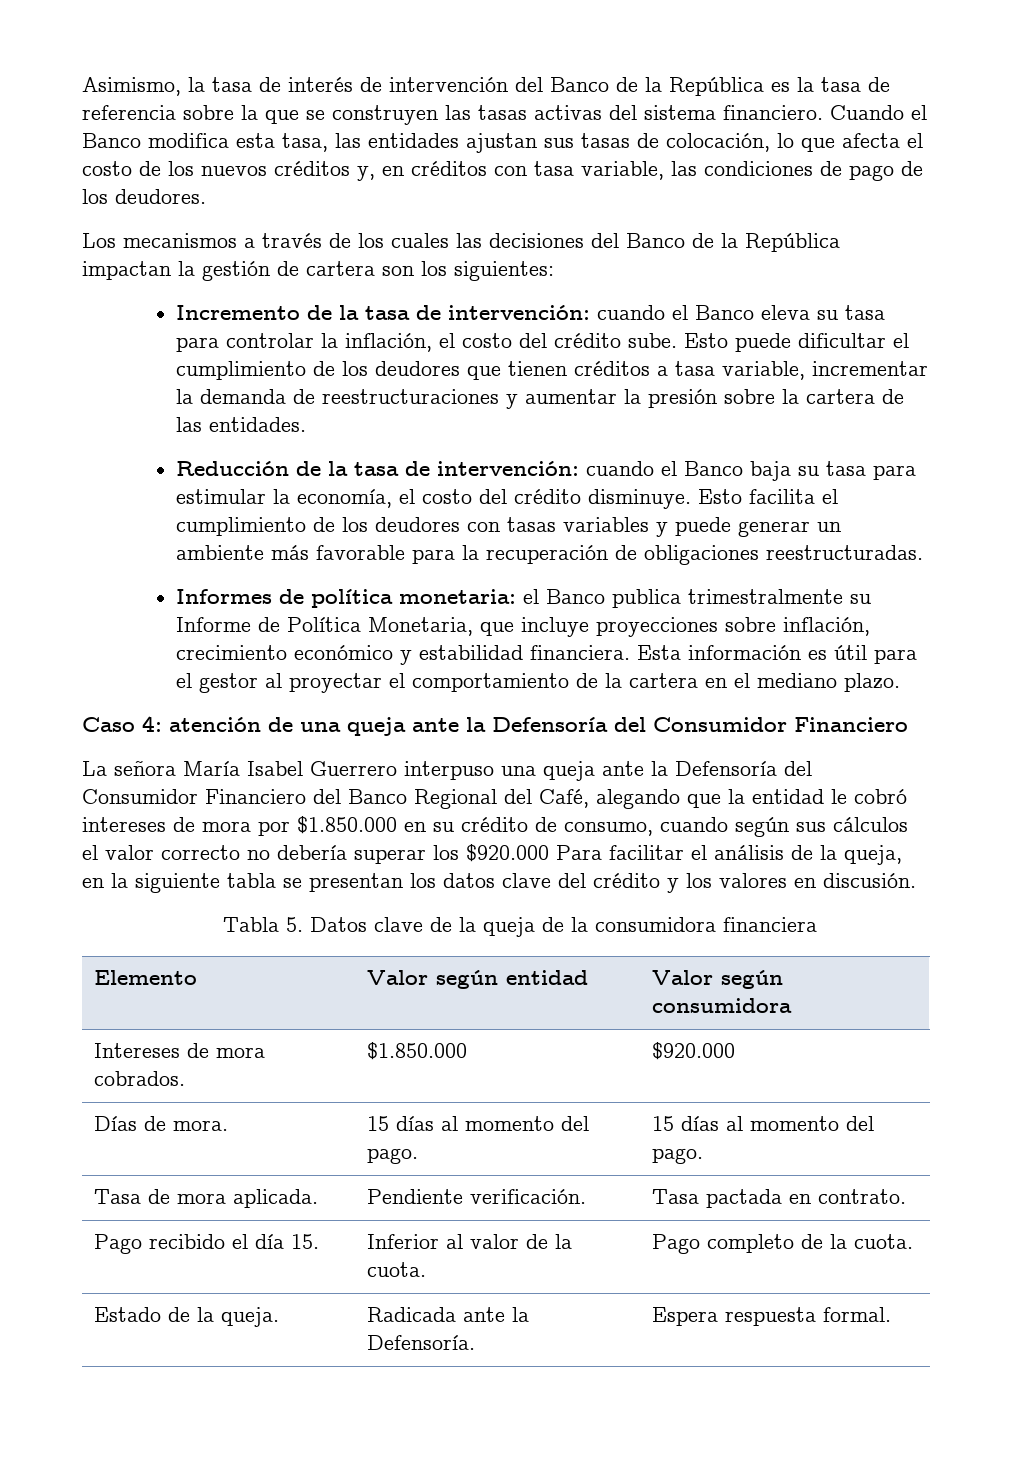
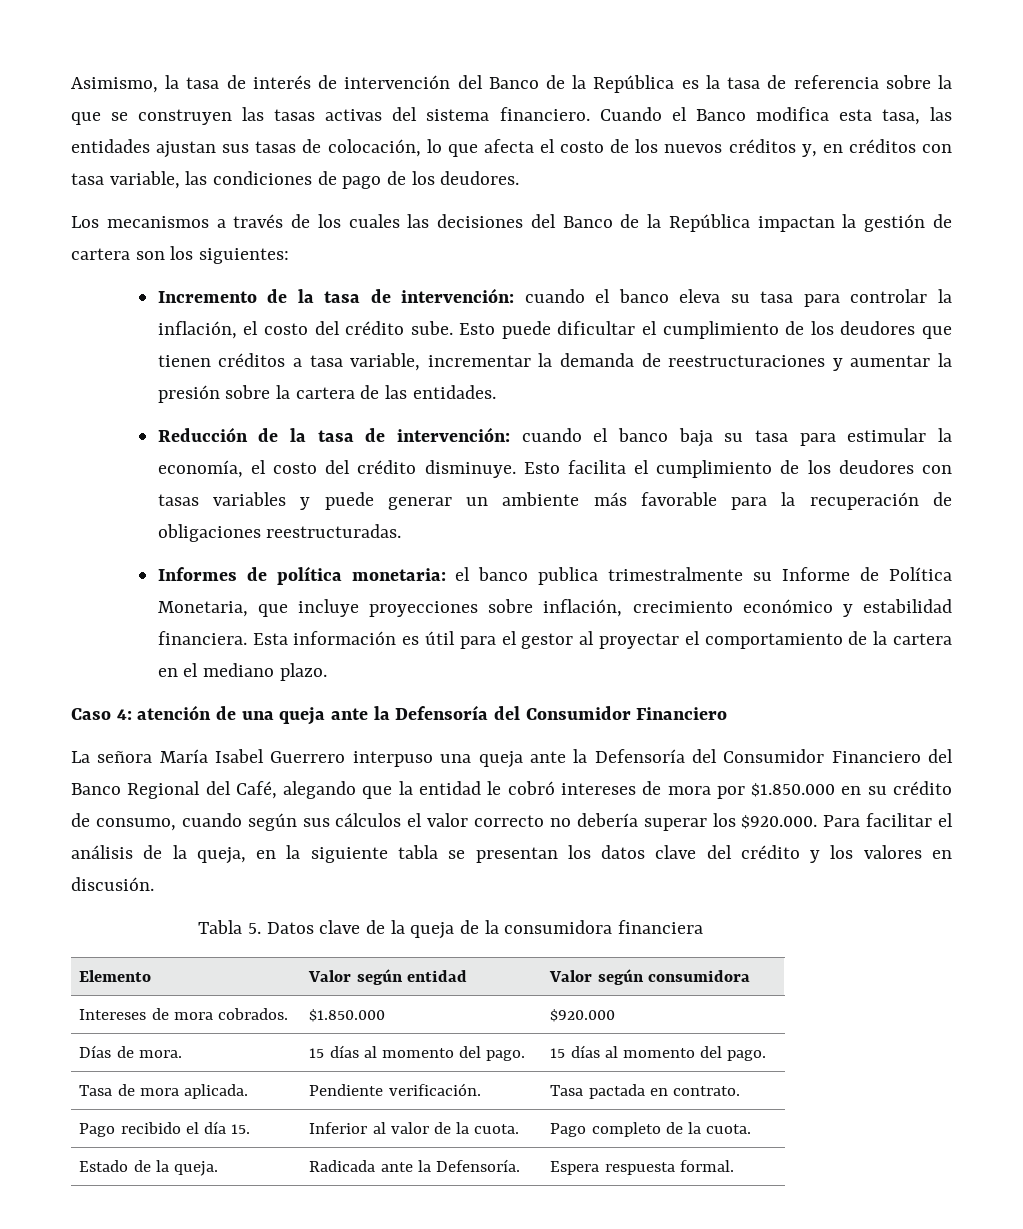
[695,305,755,320] Banco -> [618,289,669,303] banco
[684,461,744,476] Banco -> [618,428,669,442] banco
[546,589,606,604] Banco -> [478,567,529,581] banco
[466,844,549,862] $920.000 -> [741,815,818,829] $920.000.

